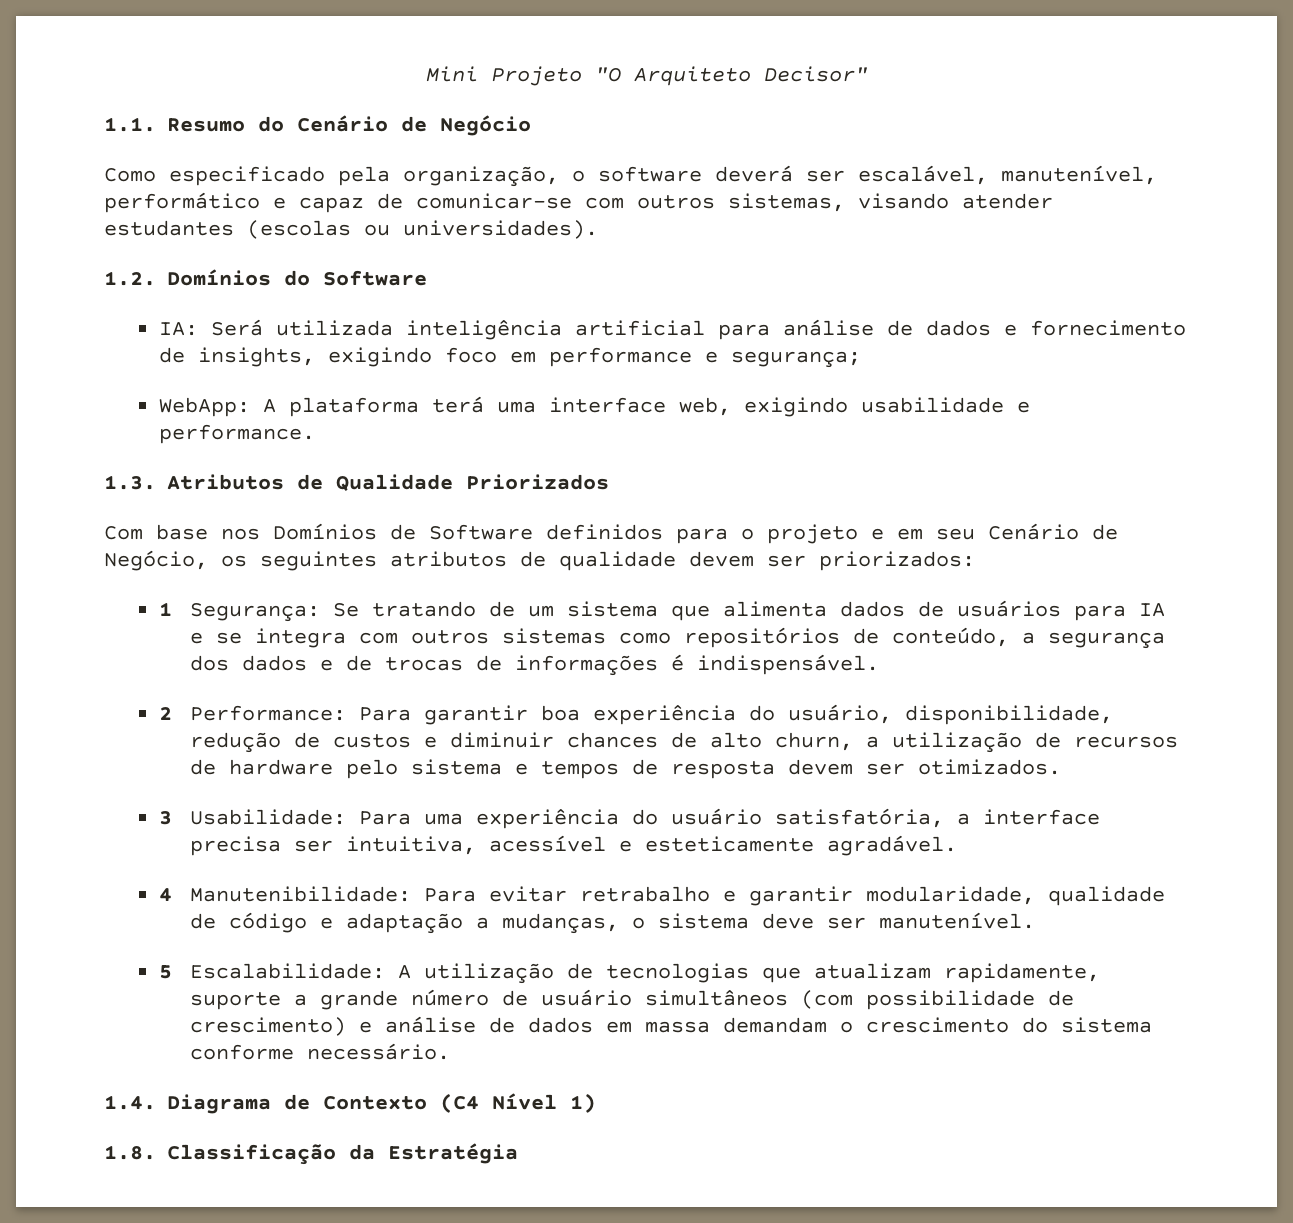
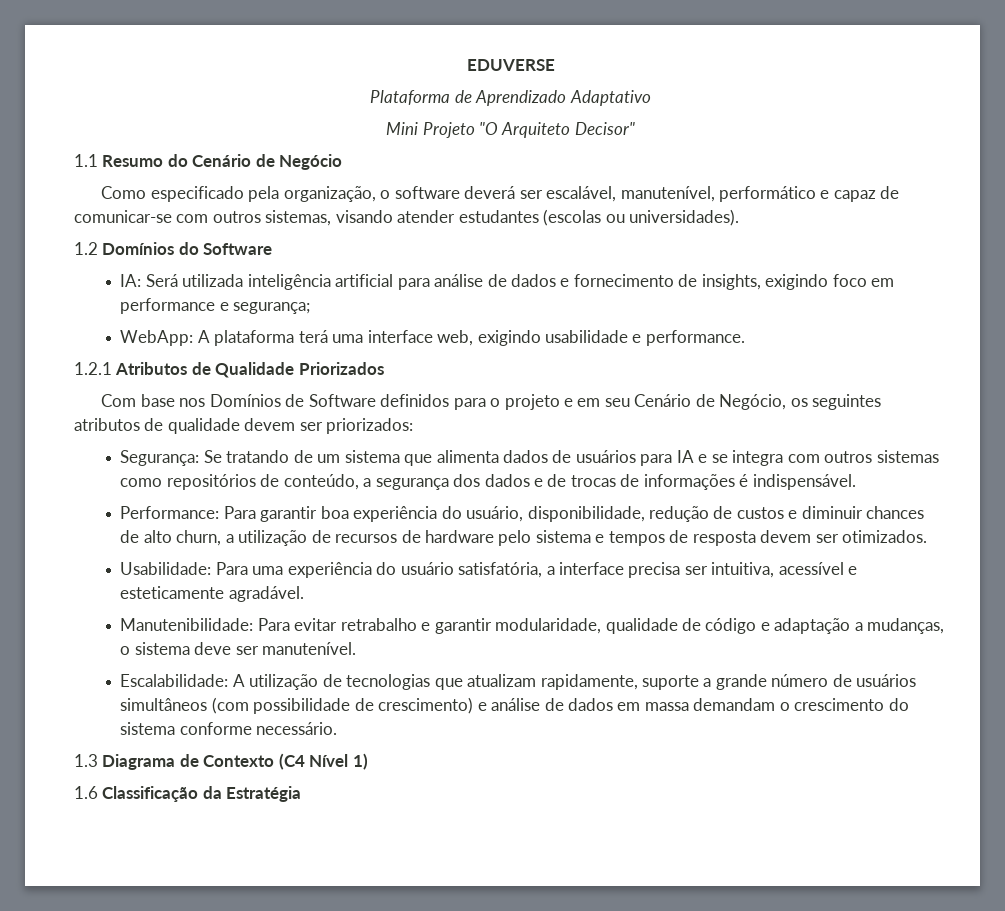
(425, 74) none -> [466,59,555,71] [370,90,651,106] EDUVERSE // Plataforma de Aprendizado Adaptativo //
[104,117,156,132] 1.1. -> [74,154,98,167] 1.1
[104,271,156,286] 1.2. -> [74,242,98,255] 1.2
[104,475,156,490] 1.3. -> [74,362,112,375] 1.2.1
[159,602,173,616] 1 -> (414, 426) none
[159,707,173,720] 2 -> (856, 482) none
[159,811,173,825] 3 -> (928, 536) none
[159,888,173,901] 4 -> (304, 594) none
[159,965,173,979] 5 -> (357, 648) none
[540,989,632,1006] usuário -> [856,674,917,687] usuários
[104,1095,156,1110] 1.4. -> [74,754,98,767] 1.3
[104,1145,156,1160] 1.8. -> [74,786,98,799] 1.6

